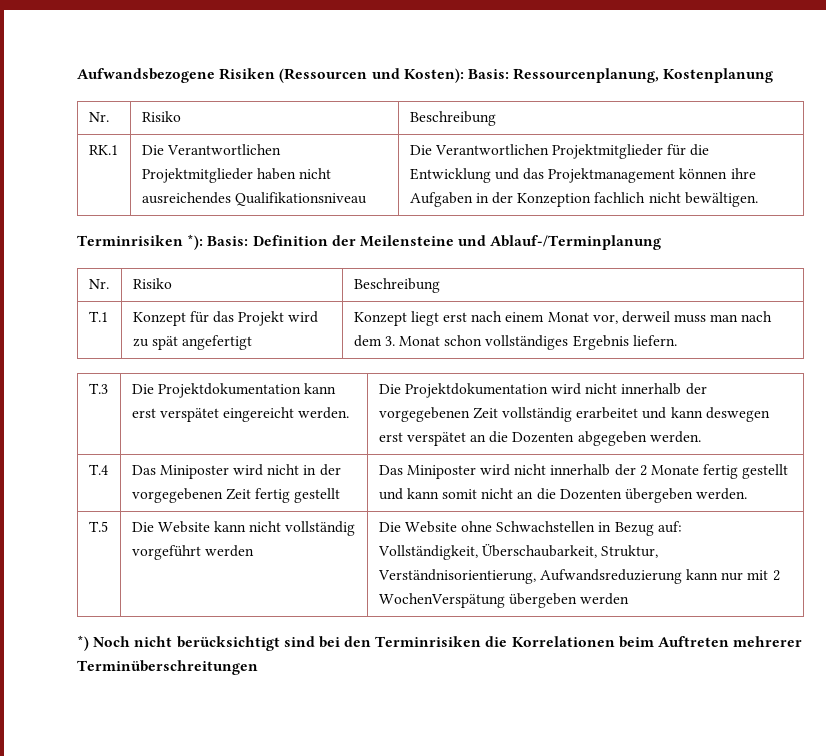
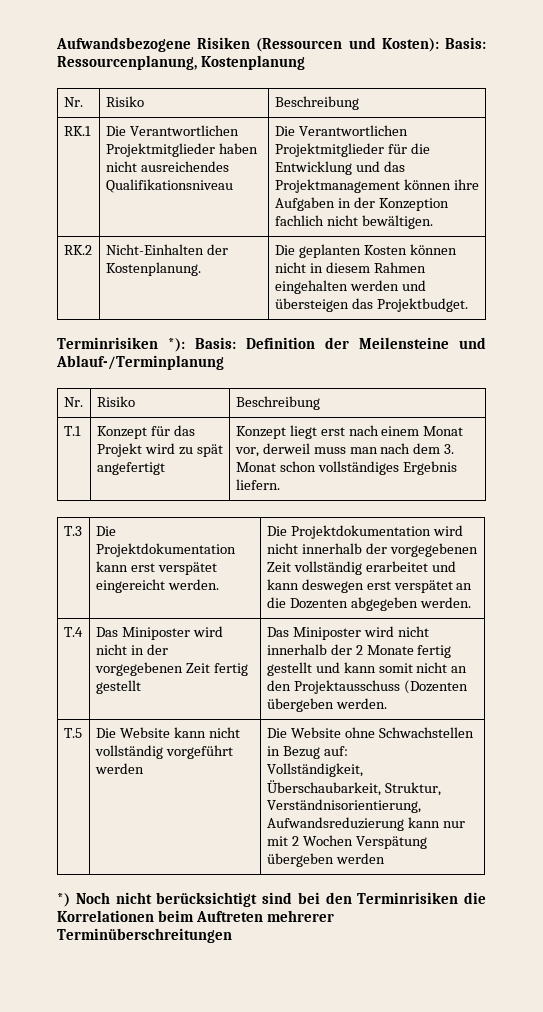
(758, 199) none -> [63,245,92,255] [105,244,228,255] [105,262,201,276] [274,244,457,258] [274,262,426,273] [274,280,426,294] [274,298,468,312] // RK.2 | Nicht-Einhalten der Kostenplanung. | Die geplanten Kosten können nicht in diesem Rahmen eingehalten werden und übersteigen das Projektbudget.
[536,488,622,500] die Dozenten -> [266,680,468,694] den Projektausschuss (Dozenten
[378,593,505,608] WochenVerspätung -> [302,835,427,849] Wochen Verspätung

